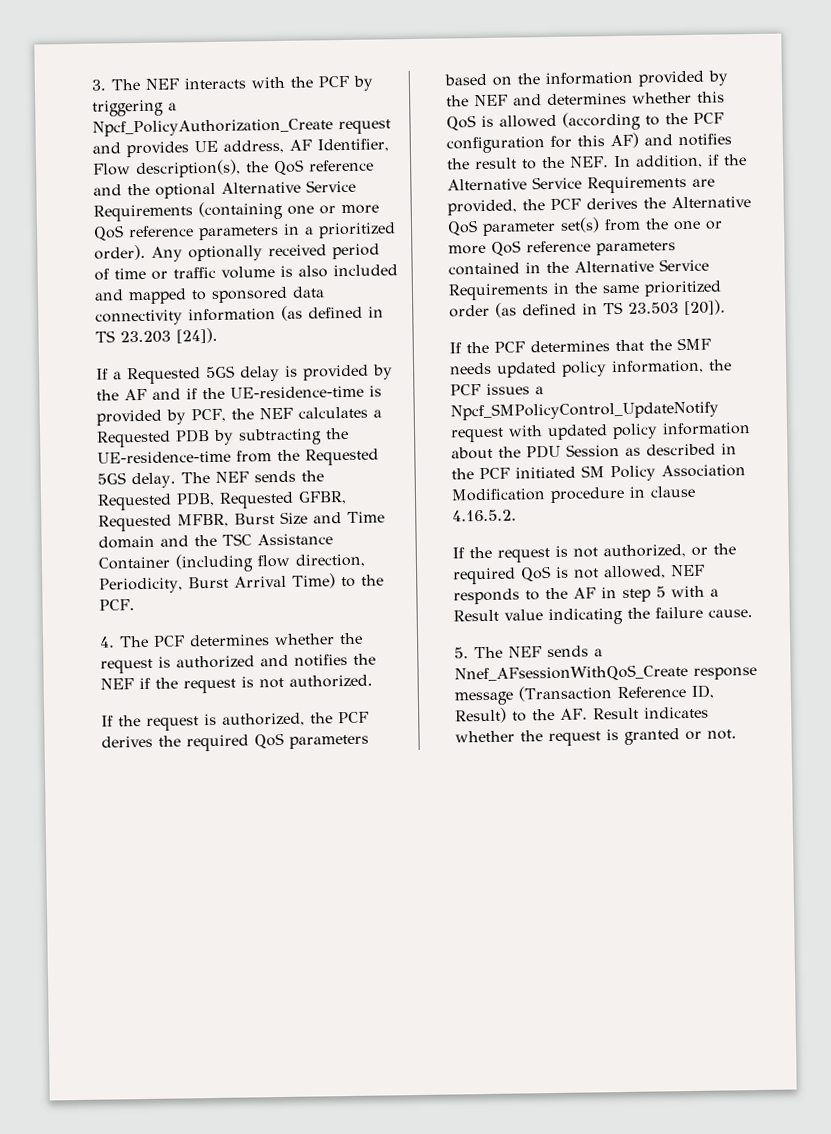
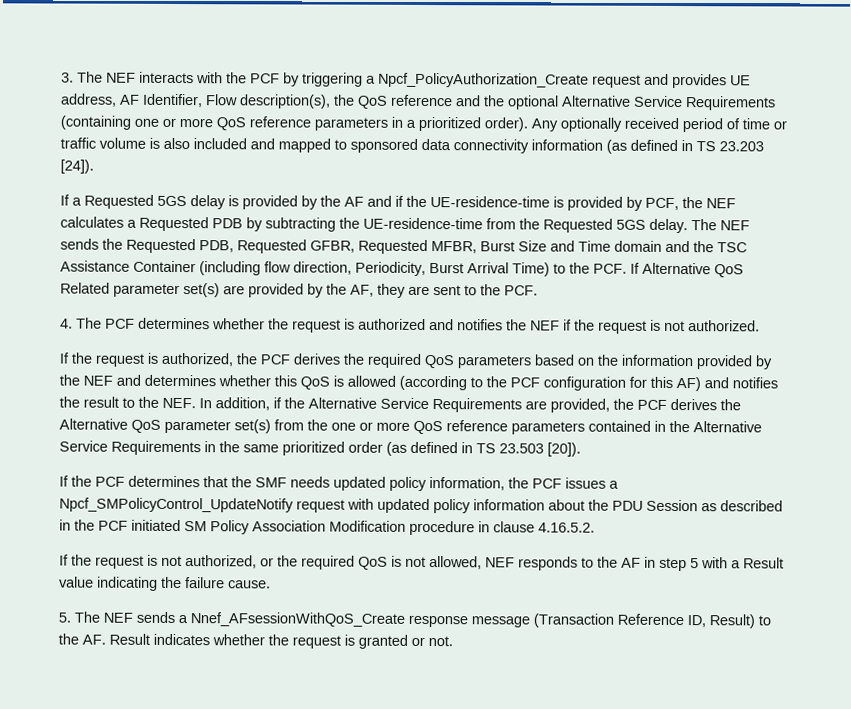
(135, 605) none -> [630,262,745,278] [60,282,539,298] If Alternative QoS Related parameter set(s) are provided by the AF, they are sent to the PCF.

